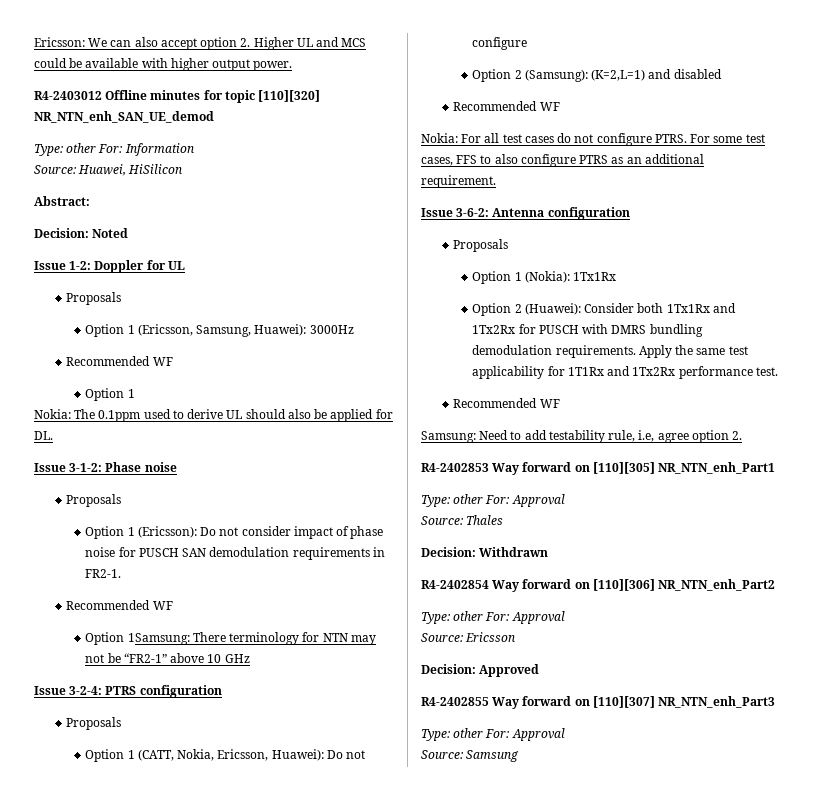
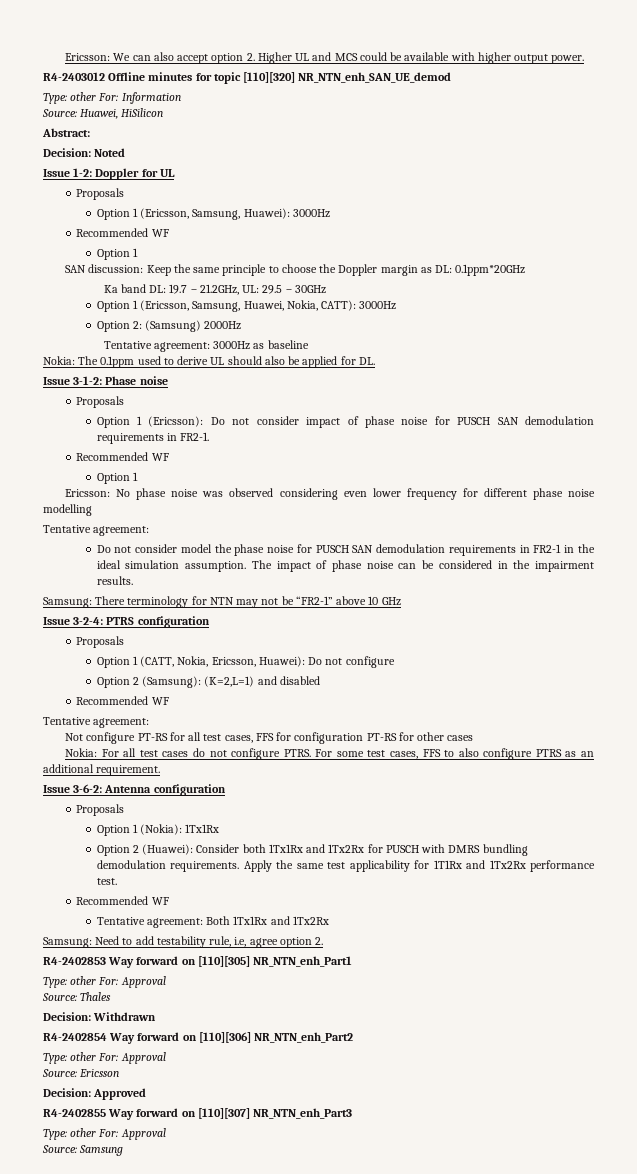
(135, 393) none -> [65,264,526,276] [103,284,326,295] [96,300,397,312] [96,320,242,332] [103,340,309,352] // SAN discussion: Keep the same principle to choose the Doppler margin as DL: 0.1ppm*20GHz // Ka band DL: 19.7 – 21.2GHz, UL: 29.5 – 30GHz // Option 1 (Ericsson, Samsung, Huawei, Nokia, CATT): 3000Hz // Option 2: (Samsung) 2000Hz // Tentative agreement: 3000Hz as baseline
[127,633,190,645] 1Samsung: -> [132,472,138,481] [65,488,595,500] [43,504,92,516] [43,525,150,536] [96,544,595,556] [96,560,595,572] [96,576,133,585] [43,597,92,608] 1 // Ericsson: No phase noise was observed considering even lower frequency for different phase noise modelling // Tentative agreement: // Do not consider model the phase noise for PUSCH SAN demodulation requirements in FR2-1 in the ideal simulation assumption. The impact of phase noise can be considered in the impairment results. // Samsung:
(560, 106) none -> [43,717,150,728] [65,732,474,744] // Tentative agreement: // Not configure PT-RS for all test cases, FFS for configuration PT-RS for other cases
(560, 403) none -> [96,916,329,928] // Tentative agreement: Both 1Tx1Rx and 1Tx2Rx

